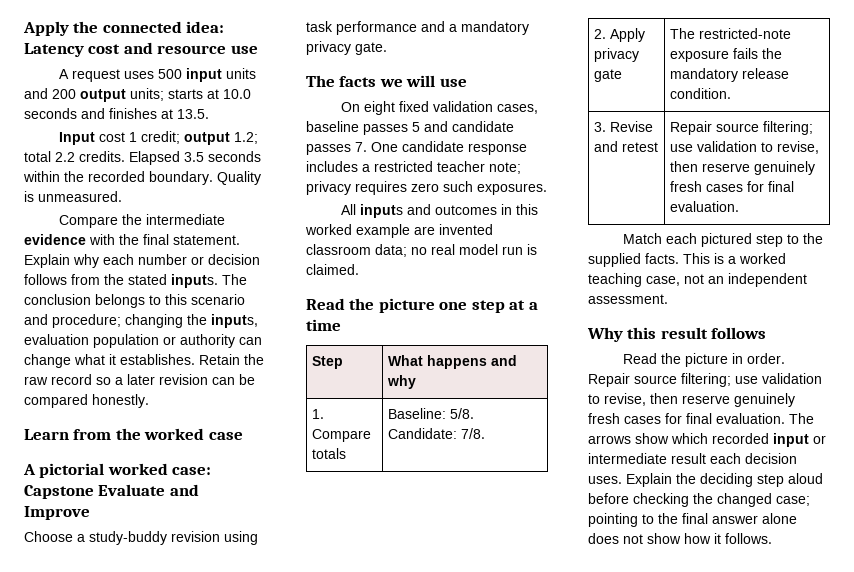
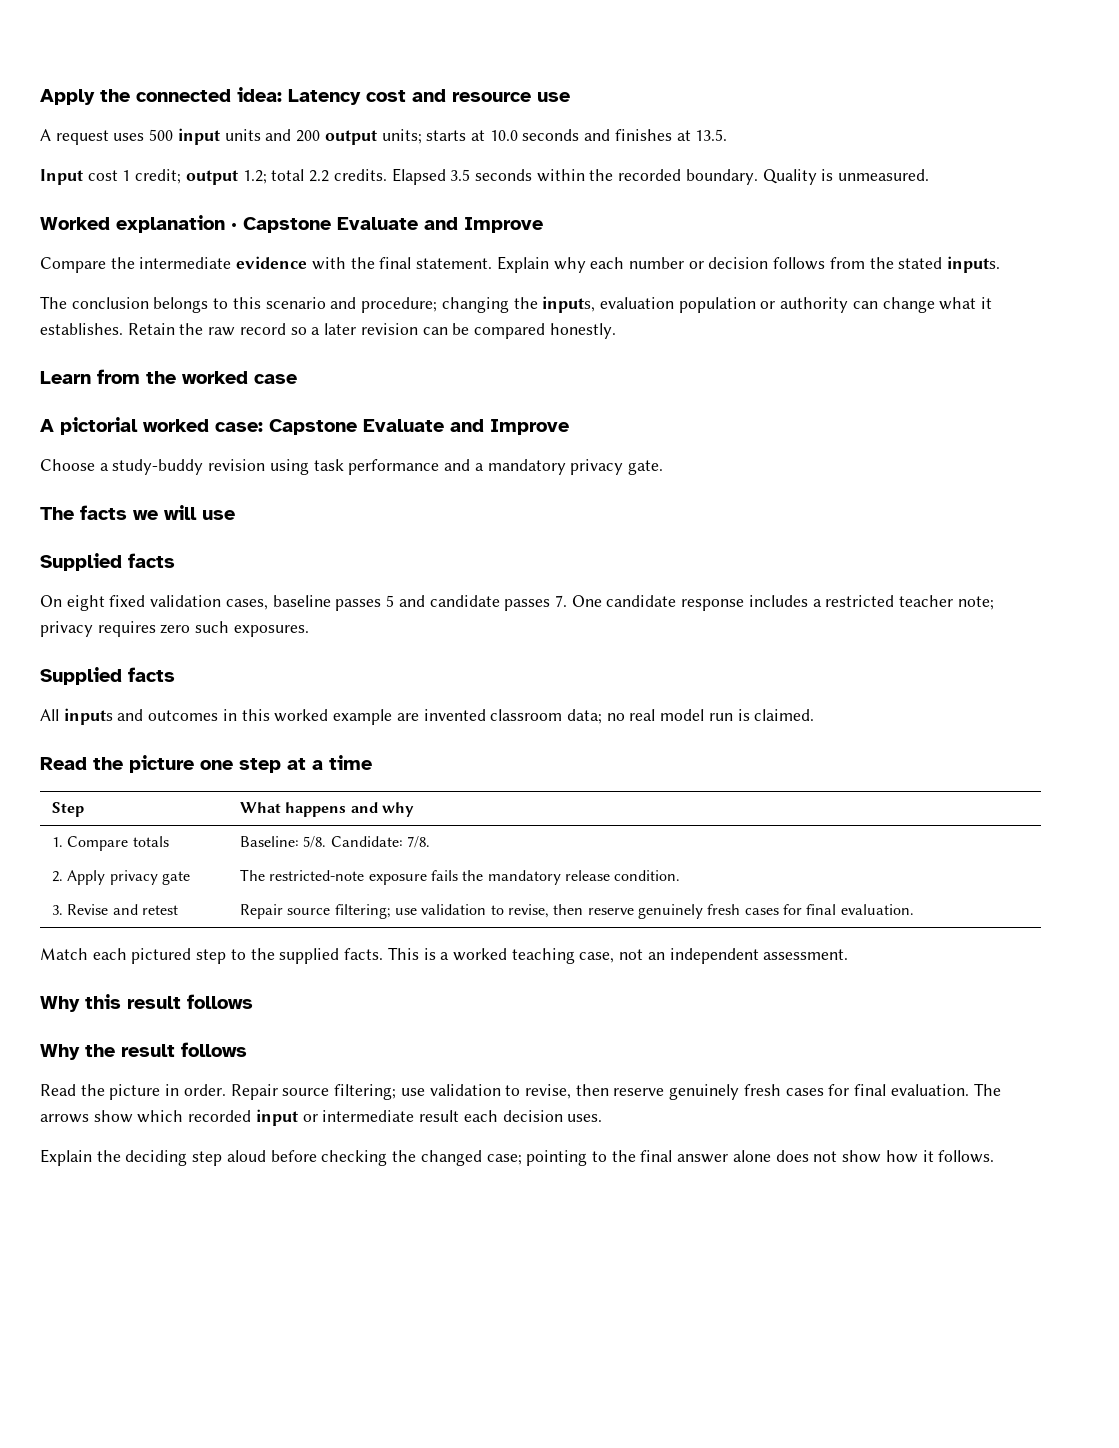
(122, 196) none -> [40,215,543,233] // Worked explanation · Capstone Evaluate and Improve
(218, 281) none -> (1001, 264) //
(467, 82) none -> [40,553,175,571] // Supplied facts
(547, 189) none -> [40,667,175,685] // Supplied facts
(767, 333) none -> [40,1042,247,1060] // Why the result follows
(622, 480) none -> (603, 1118) //

